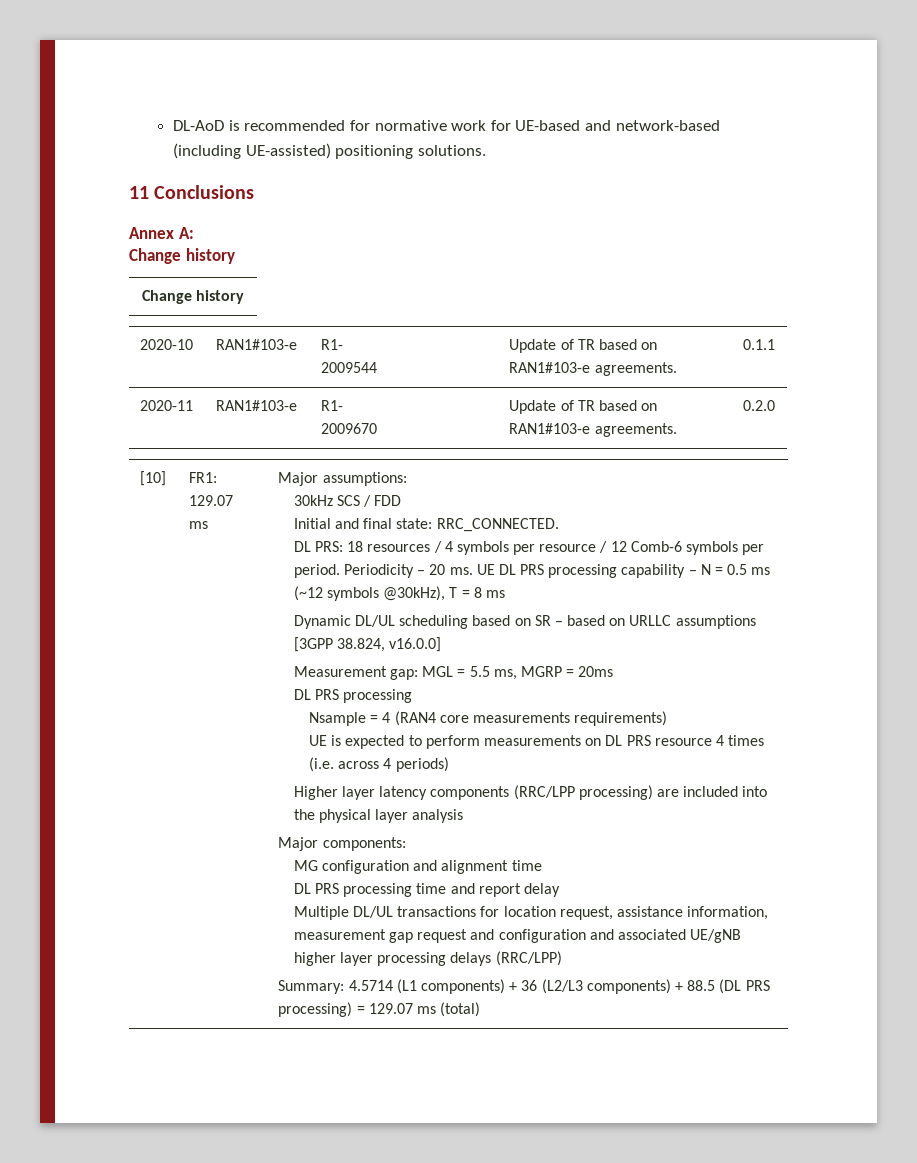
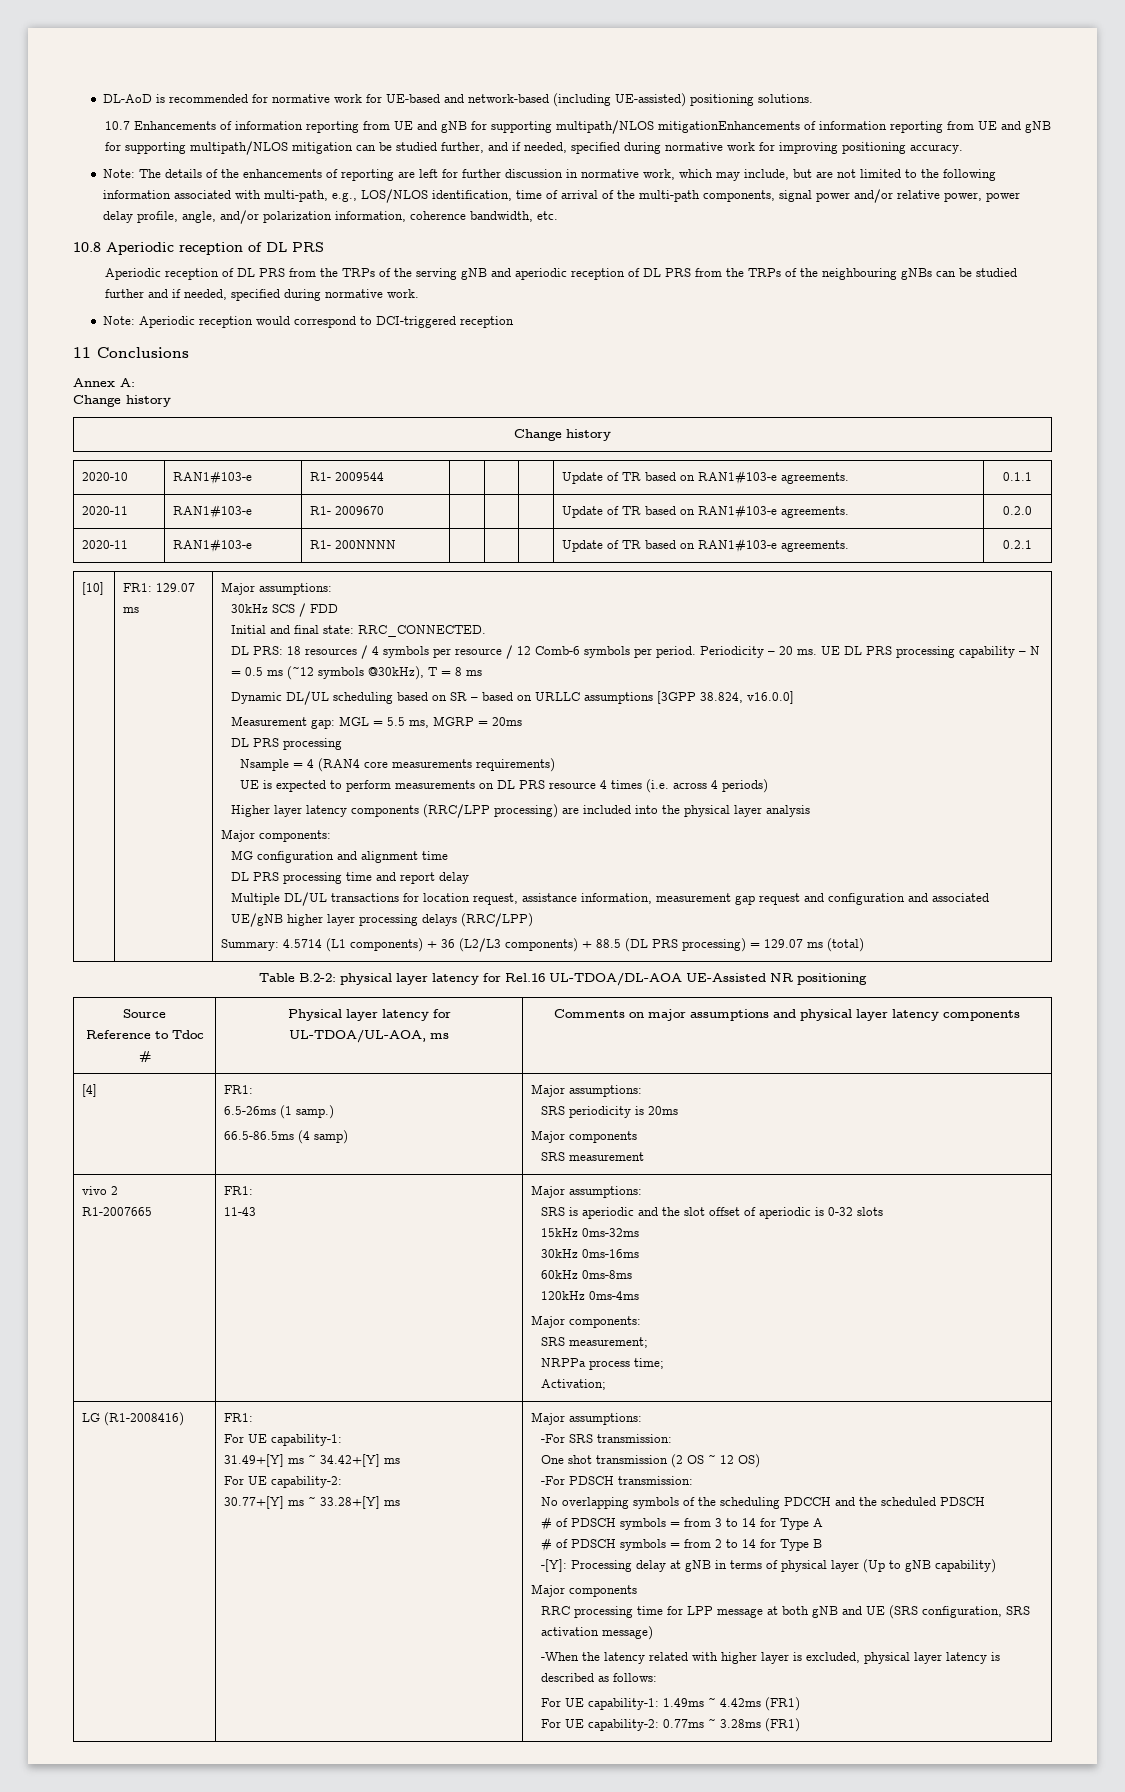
(486, 150) none -> [104,120,1051,134] [104,141,963,155] [102,169,996,181] [102,189,1020,203] [102,210,558,224] [73,242,324,255] [104,268,1017,280] [104,289,419,301] [102,316,514,328] // 10.7 Enhancements of information reporting from UE and gNB for supporting multipath/NLOS mitigationEnhancements of information reporting from UE and gNB for supporting multipath/NLOS mitigation can be studied further, and if needed, specified during normative work for improving positioning accuracy. // Note: The details of the enhancements of reporting are left for further discussion in normative work, which may include, but are not limited to the following information associated with multi-path, e.g., LOS/NLOS identification, time of arrival of the multi-path components, signal power and/or relative power, power delay profile, angle, and/or polarization information, coherence bandwidth, etc. // 10.8 Aperiodic reception of DL PRS // Aperiodic reception of DL PRS from the TRPs of the serving gNB and aperiodic reception of DL PRS from the TRPs of the neighbouring gNBs can be studied further and if needed, specified during normative work. // Note: Aperiodic reception would correspond to DCI-triggered reception
(775, 405) none -> [82,540,129,549] [173,539,253,553] [310,540,397,549] [562,539,850,553] [1003,540,1032,549] // 2020-11 | RAN1#103-e | R1- 200NNNN | | | | Update of TR based on RAN1#103-e agreements. | 0.2.1
(481, 1009) none -> [259,972,867,986] [123,1009,166,1018] [85,1030,204,1039] [138,1051,151,1063] [287,1009,451,1021] [289,1029,449,1043] [554,1009,1020,1021] [82,1084,98,1097] [224,1085,254,1094] [224,1105,335,1119] [224,1130,349,1144] [531,1084,643,1097] [540,1106,678,1118] [531,1130,638,1143] [540,1152,644,1161] [82,1186,119,1195] [82,1207,153,1216] [224,1186,254,1195] [224,1207,257,1216] [531,1185,643,1198] [540,1207,883,1219] [540,1228,639,1237] [540,1249,639,1258] [540,1270,632,1279] [540,1291,639,1300] [531,1315,642,1328] [540,1337,648,1348] [540,1358,664,1370] [540,1379,606,1390] [82,1412,185,1426] [224,1413,254,1422] [224,1434,343,1446] [224,1454,401,1467] [224,1476,343,1488] [224,1496,401,1509] [531,1412,643,1425] [540,1434,672,1443] [540,1454,760,1468] [540,1476,693,1485] [540,1497,985,1509] [540,1517,823,1531] [540,1538,822,1552] [540,1559,996,1573] [531,1584,638,1597] [540,1605,1030,1619] [540,1626,653,1640] [540,1652,1000,1664] [540,1673,657,1682] [540,1697,800,1711] [540,1718,800,1732] // Table B.2-2: physical layer latency for Rel.16 UL-TDOA/DL-AOA UE-Assisted NR positioning // Source // Reference to Tdoc # | Physical layer latency for UL-TDOA/UL-AOA, ms | Comments on major assumptions and physical layer latency components // [4] | FR1: // 6.5-26ms (1 samp.) // 66.5-86.5ms (4 samp) | Major assumptions: // SRS periodicity is 20ms // Major components // SRS measurement // vivo 2 // R1-2007665 | FR1: // 11-43 | Major assumptions: // SRS is aperiodic and the slot offset of aperiodic is 0-32 slots // 15kHz 0ms-32ms // 30kHz 0ms-16ms // 60kHz 0ms-8ms // 120kHz 0ms-4ms // Major components: // SRS measurement; // NRPPa process time; // Activation; // LG (R1-2008416) | FR1: // For UE capability-1: // 31.49+[Y] ms ~ 34.42+[Y] ms // For UE capability-2: // 30.77+[Y] ms ~ 33.28+[Y] ms | Major assumptions: // -For SRS transmission: // One shot transmission (2 OS ~ 12 OS) // -For PDSCH transmission: // No overlapping symbols of the scheduling PDCCH and the scheduled PDSCH // # of PDSCH symbols = from 3 to 14 for Type A // # of PDSCH symbols = from 2 to 14 for Type B // -[Y]: Processing delay at gNB in terms of physical layer (Up to gNB capability) // Major components // RRC processing time for LPP message at both gNB and UE (SRS configuration, SRS activation message) // -When the latency related with higher layer is excluded, physical layer latency is described as follows: // For UE capability-1: 1.49ms ~ 4.42ms (FR1) // For UE capability-2: 0.77ms ~ 3.28ms (FR1)

